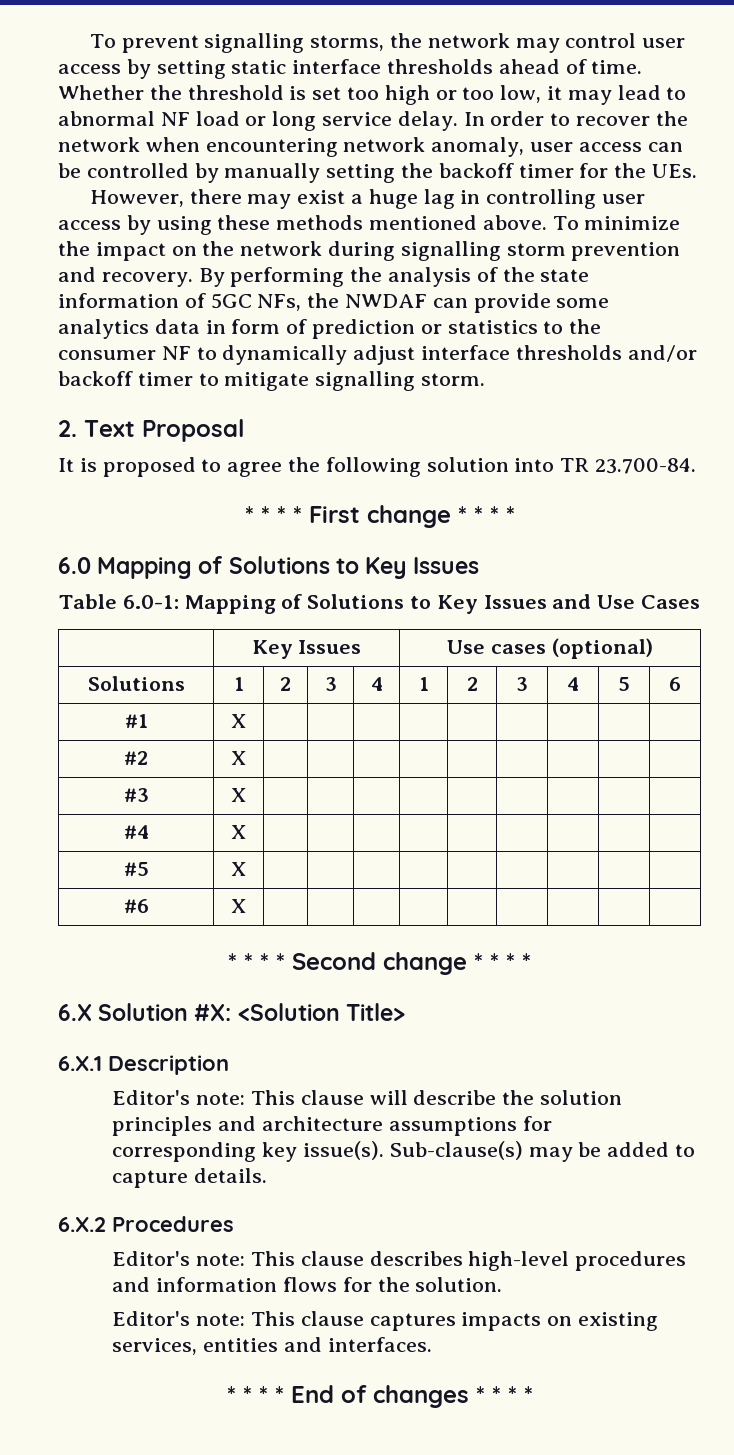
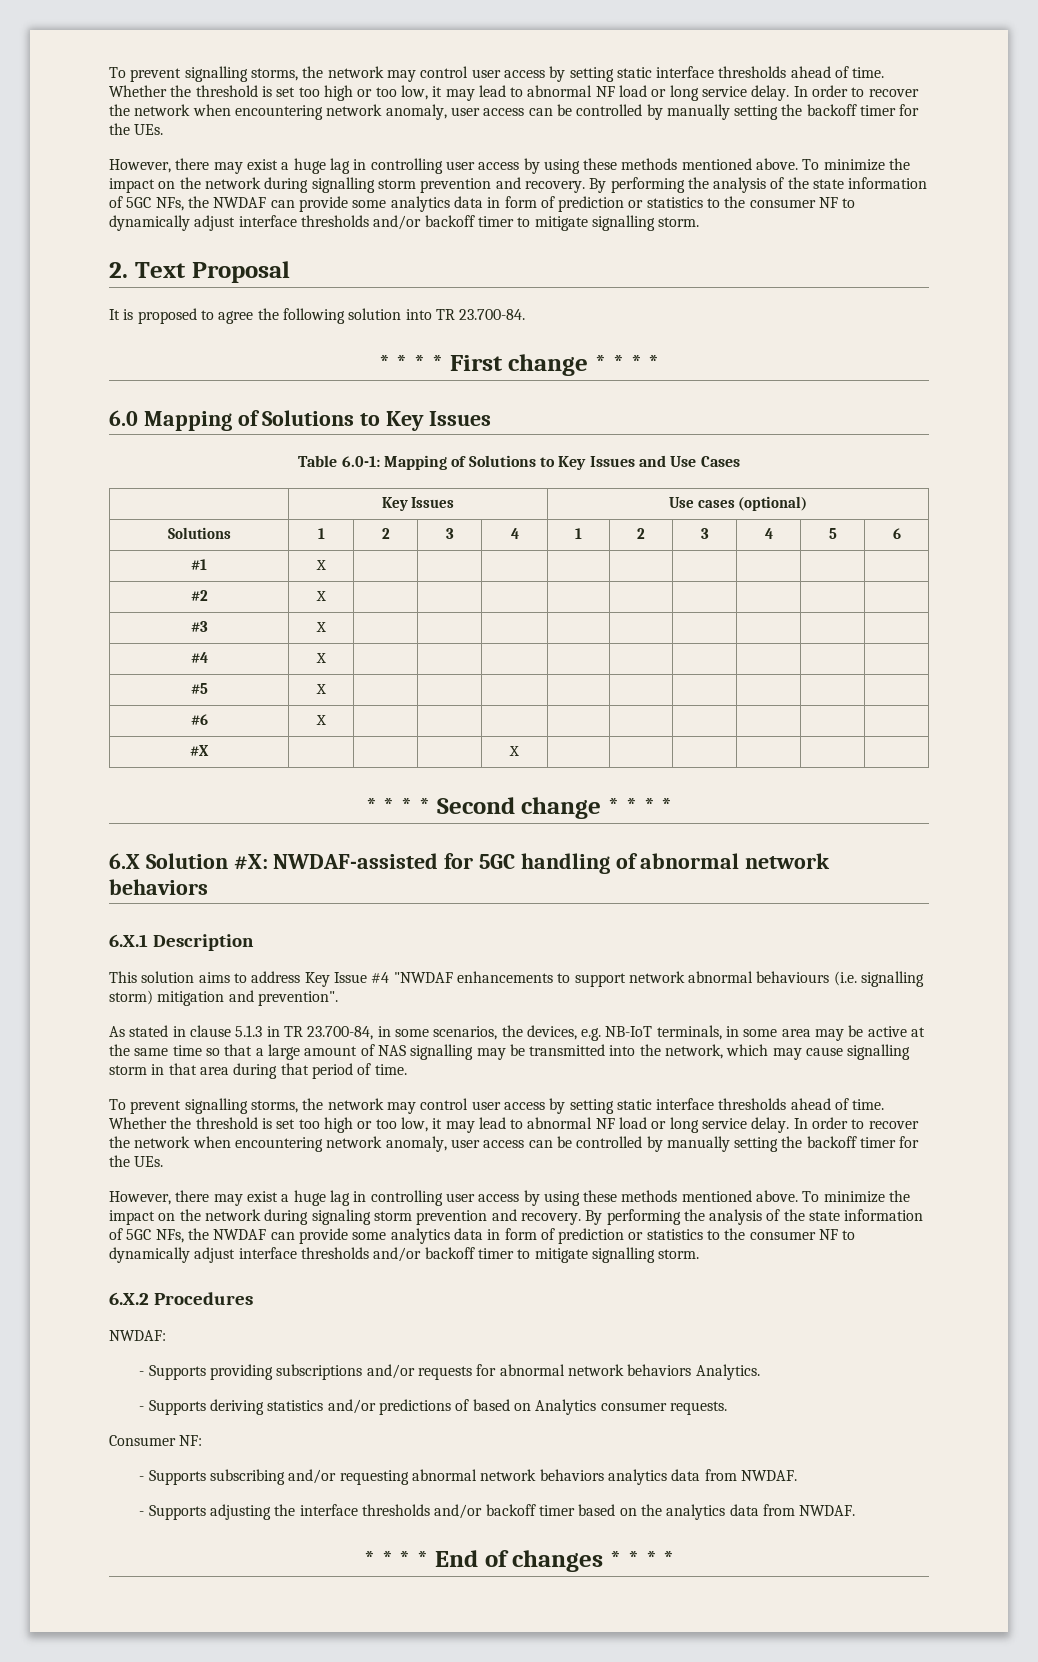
(246, 906) none -> [190,745,209,756] [509,746,519,756] // #X | | | | X | | | | | |
[237,1003,405,1021] [58,1055,229,1075] [112,1090,623,1105] [112,1116,552,1136] [112,1141,696,1162] [112,1168,268,1188] [58,1216,234,1232] [112,1251,687,1271] [112,1277,503,1292] [112,1311,659,1331] [112,1337,432,1355] <Solution Title> // 6.X.1 Description // Editor's note: This clause will describe the solution principles and architecture assumptions for corresponding key issue(s). Sub-clause(s) may be added to capture details. // 6.X.2 Procedures // Editor's note: This clause describes high-level procedures and information flows for the solution. // Editor's note: This clause captures impacts on existing services, entities and interfaces. -> [273,853,831,874] [109,879,208,895] [109,934,254,951] [109,971,925,987] [109,990,338,1006] [109,1025,926,1041] [109,1044,911,1060] [109,1063,407,1079] [109,1098,885,1114] [109,1117,919,1133] [109,1136,920,1152] [109,1155,164,1167] [109,1190,911,1206] [109,1209,924,1225] [109,1228,856,1244] [109,1247,700,1263] [109,1292,253,1305] [109,1330,166,1341] [139,1364,760,1380] [139,1399,727,1415] [109,1435,203,1446] [139,1469,797,1485] [139,1504,856,1520] NWDAF-assisted for 5GC handling of abnormal network behaviors // 6.X.1 Description // This solution aims to address Key Issue #4 "NWDAF enhancements to support network abnormal behaviours (i.e. signalling storm) mitigation and prevention". // As stated in clause 5.1.3 in TR 23.700-84, in some scenarios, the devices, e.g. NB-IoT terminals, in some area may be active at the same time so that a large amount of NAS signalling may be transmitted into the network, which may cause signalling storm in that area during that period of time. // To prevent signalling storms, the network may control user access by setting static interface thresholds ahead of time. Whether the threshold is set too high or too low, it may lead to abnormal NF load or long service delay. In order to recover the network when encountering network anomaly, user access can be controlled by manually setting the backoff timer for the UEs. // However, there may exist a huge lag in controlling user access by using these methods mentioned above. To minimize the impact on the network during signaling storm prevention and recovery. By performing the analysis of the state information of 5GC NFs, the NWDAF can provide some analytics data in form of prediction or statistics to the consumer NF to dynamically adjust interface thresholds and/or backoff timer to mitigate signalling storm. // 6.X.2 Procedures // NWDAF: // - Supports providing subscriptions and/or requests for abnormal network behaviors Analytics. // - Supports deriving statistics and/or predictions of based on Analytics consumer requests. // Consumer NF: // - Supports subscribing and/or requesting abnormal network behaviors analytics data from NWDAF. // - Supports adjusting the interface thresholds and/or backoff timer based on the analytics data from NWDAF.

